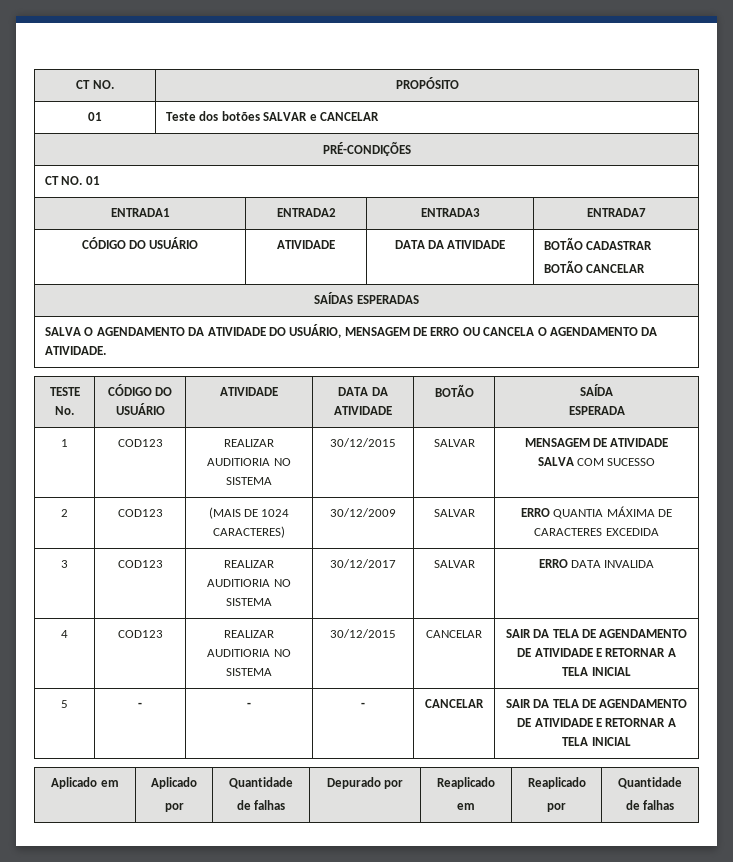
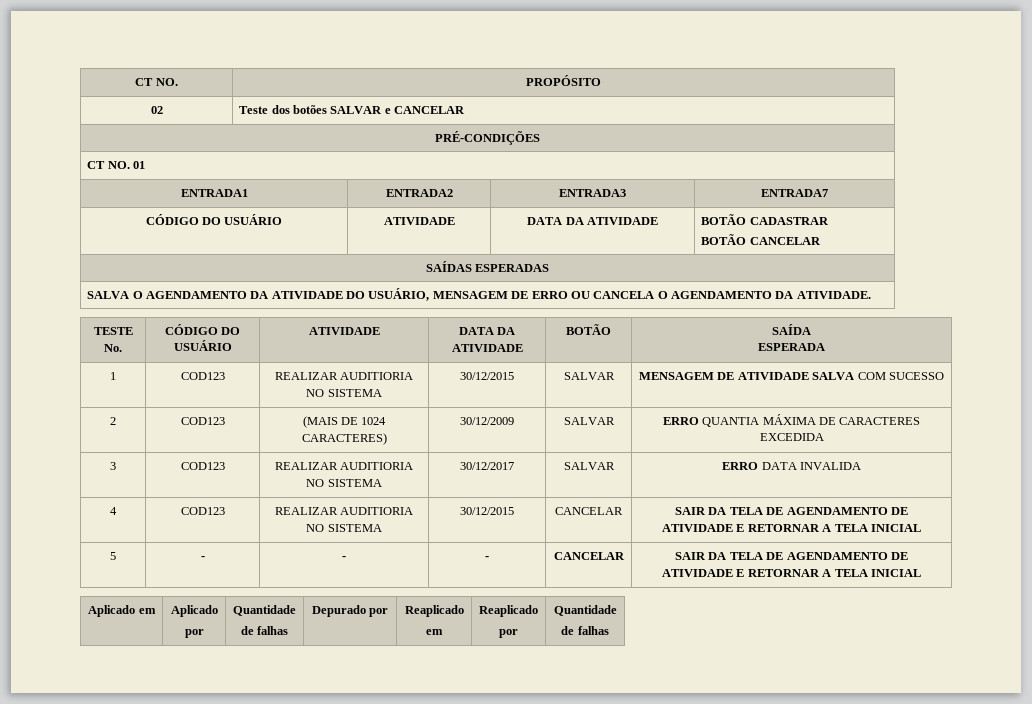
[88,112,102,121] 01 -> [150,106,163,114] 02

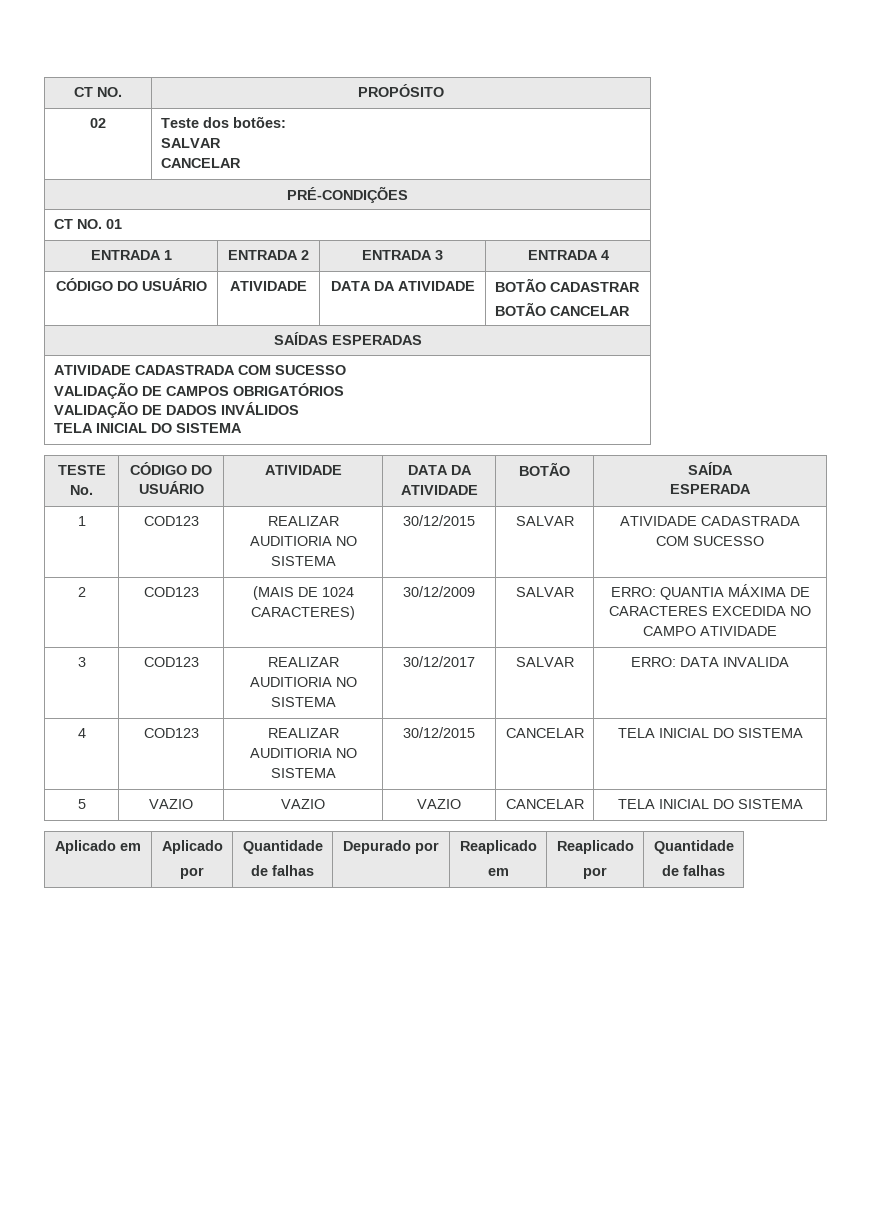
[292,105,391,114] botões SALVAR e -> [232,116,286,128] [160,138,221,148] botões: // SALVAR //
[180,189,248,197] [385,189,453,197] [559,189,626,197] [761,189,828,197] ENTRADA1 | ENTRADA2 | ENTRADA3 | ENTRADA7 -> [90,250,172,260] [228,250,309,260] [361,250,443,260] [527,250,609,260] ENTRADA 1 | ENTRADA 2 | ENTRADA 3 | ENTRADA 4
[87,288,871,301] SALVA O AGENDAMENTO DA ATIVIDADE DO USUÁRIO, MENSAGEM DE ERRO OU CANCELA O AGENDAMENTO DA ATIVIDADE. -> [53,365,346,375] [53,382,344,399] [53,401,299,418] [53,423,242,433] ATIVIDADE CADASTRADA COM SUCESSO // VALIDAÇÃO DE CAMPOS OBRIGATÓRIOS // VALIDAÇÃO DE DADOS INVÁLIDOS // TELA INICIAL DO SISTEMA
[639,372,855,380] MENSAGEM DE ATIVIDADE SALVA -> [620,516,800,526] ATIVIDADE CADASTRADA
[662,417,699,425] ERRO -> [610,587,656,597] ERRO:
(824, 437) none -> [790,606,811,616] [643,626,777,636] NO CAMPO ATIVIDADE
[722,462,759,470] ERRO -> [631,657,676,667] ERRO:
[675,507,908,515] [662,524,921,532] SAIR DA TELA DE AGENDAMENTO DE ATIVIDADE E RETORNAR A TELA INICIAL -> [617,728,803,738] TELA INICIAL DO SISTEMA
[200,556,205,560] [342,556,346,560] [485,556,489,560] [553,552,625,560] [675,552,908,560] [662,569,921,577] - | - | - | CANCELAR | SAIR DA TELA DE AGENDAMENTO DE ATIVIDADE E RETORNAR A TELA INICIAL -> [149,799,193,809] [281,799,325,809] [416,799,461,809] [505,799,584,809] [617,799,803,809] VAZIO | VAZIO | VAZIO | CANCELAR | TELA INICIAL DO SISTEMA

